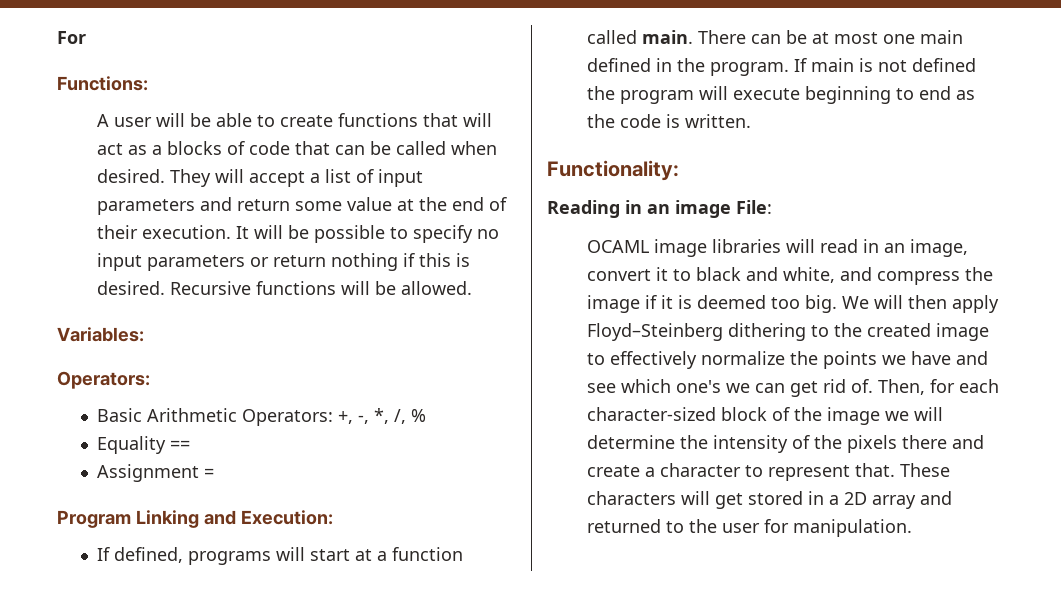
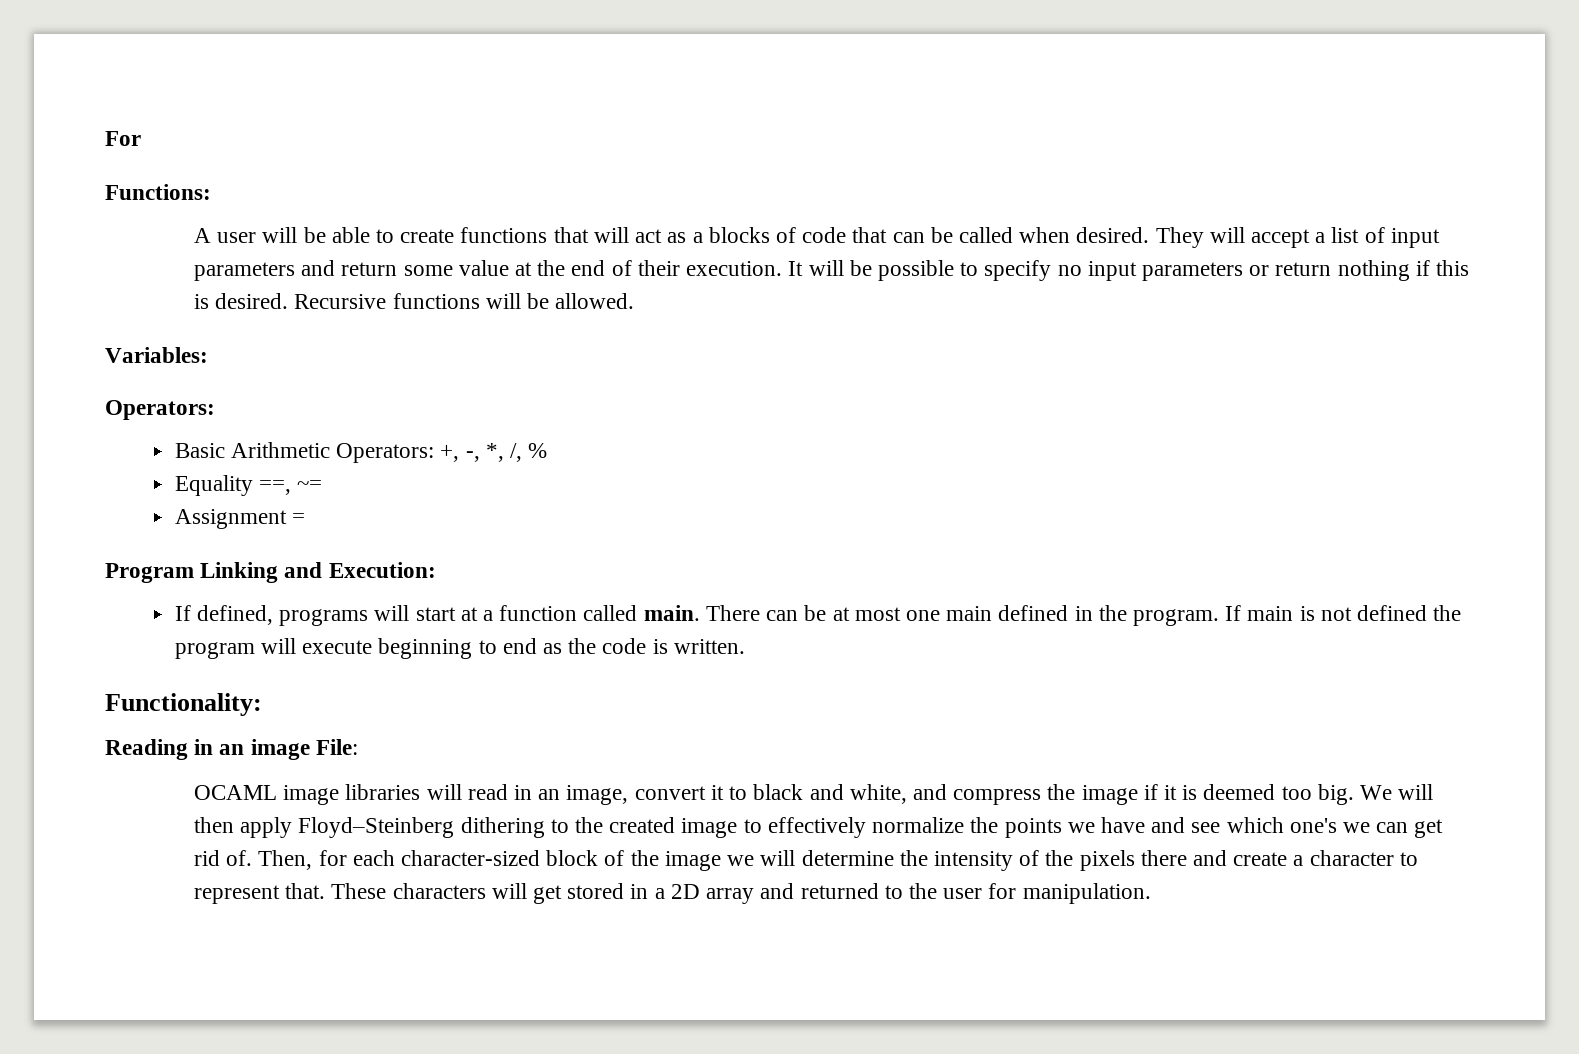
[169,440,190,450] == -> [258,480,323,495] ==, ~=

